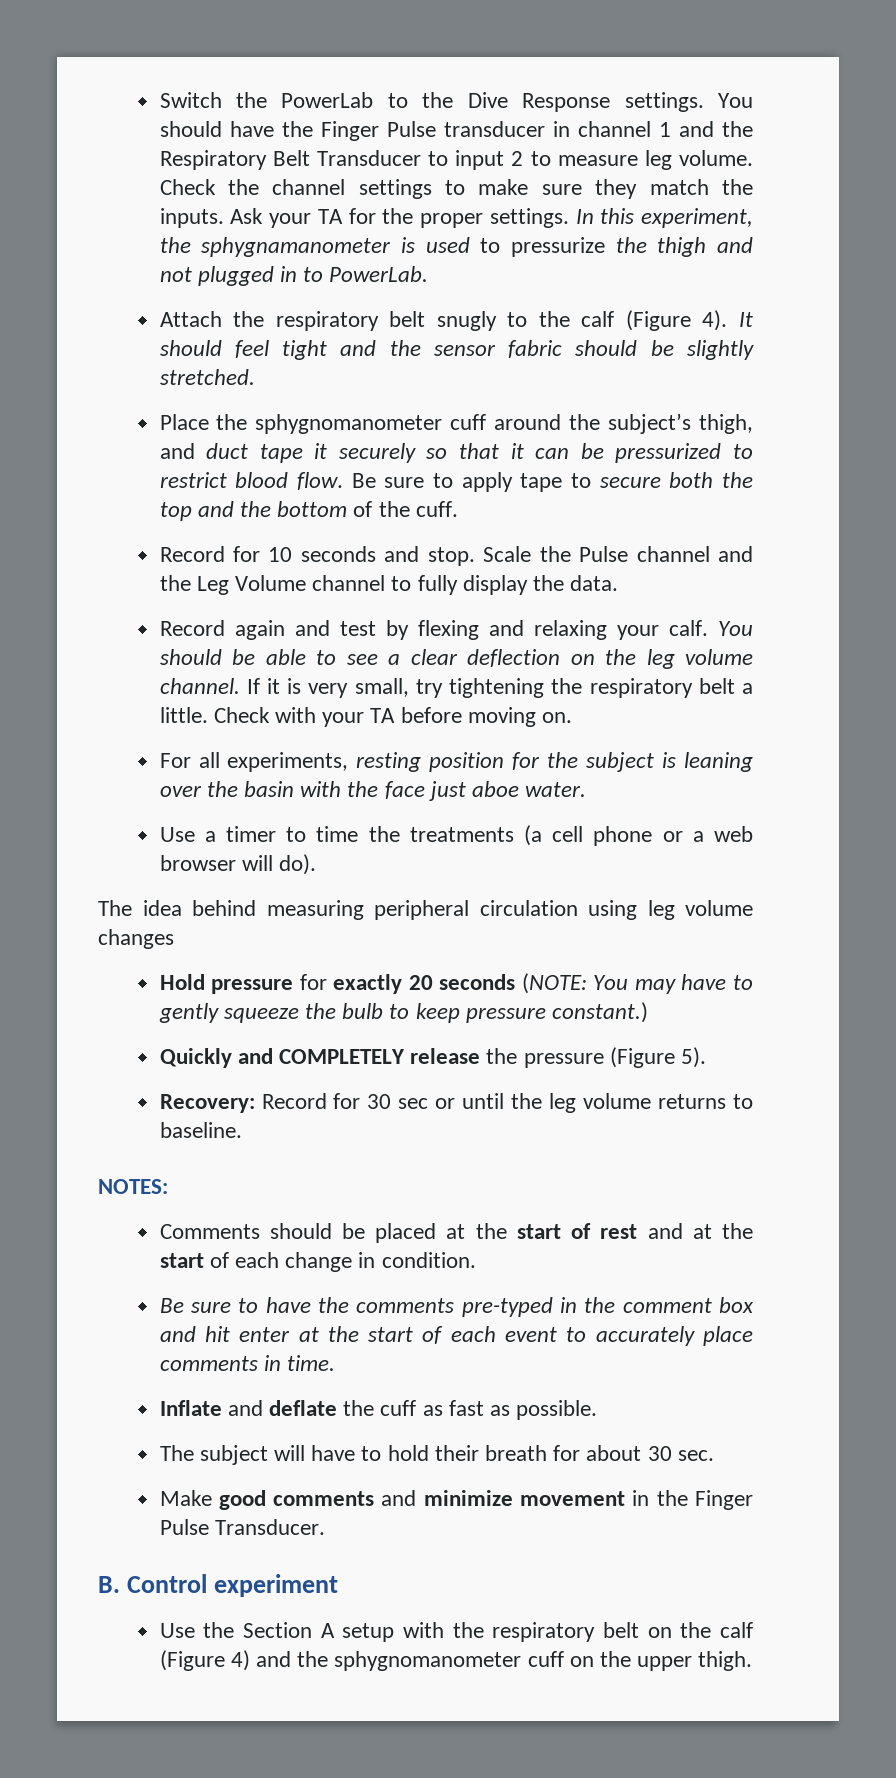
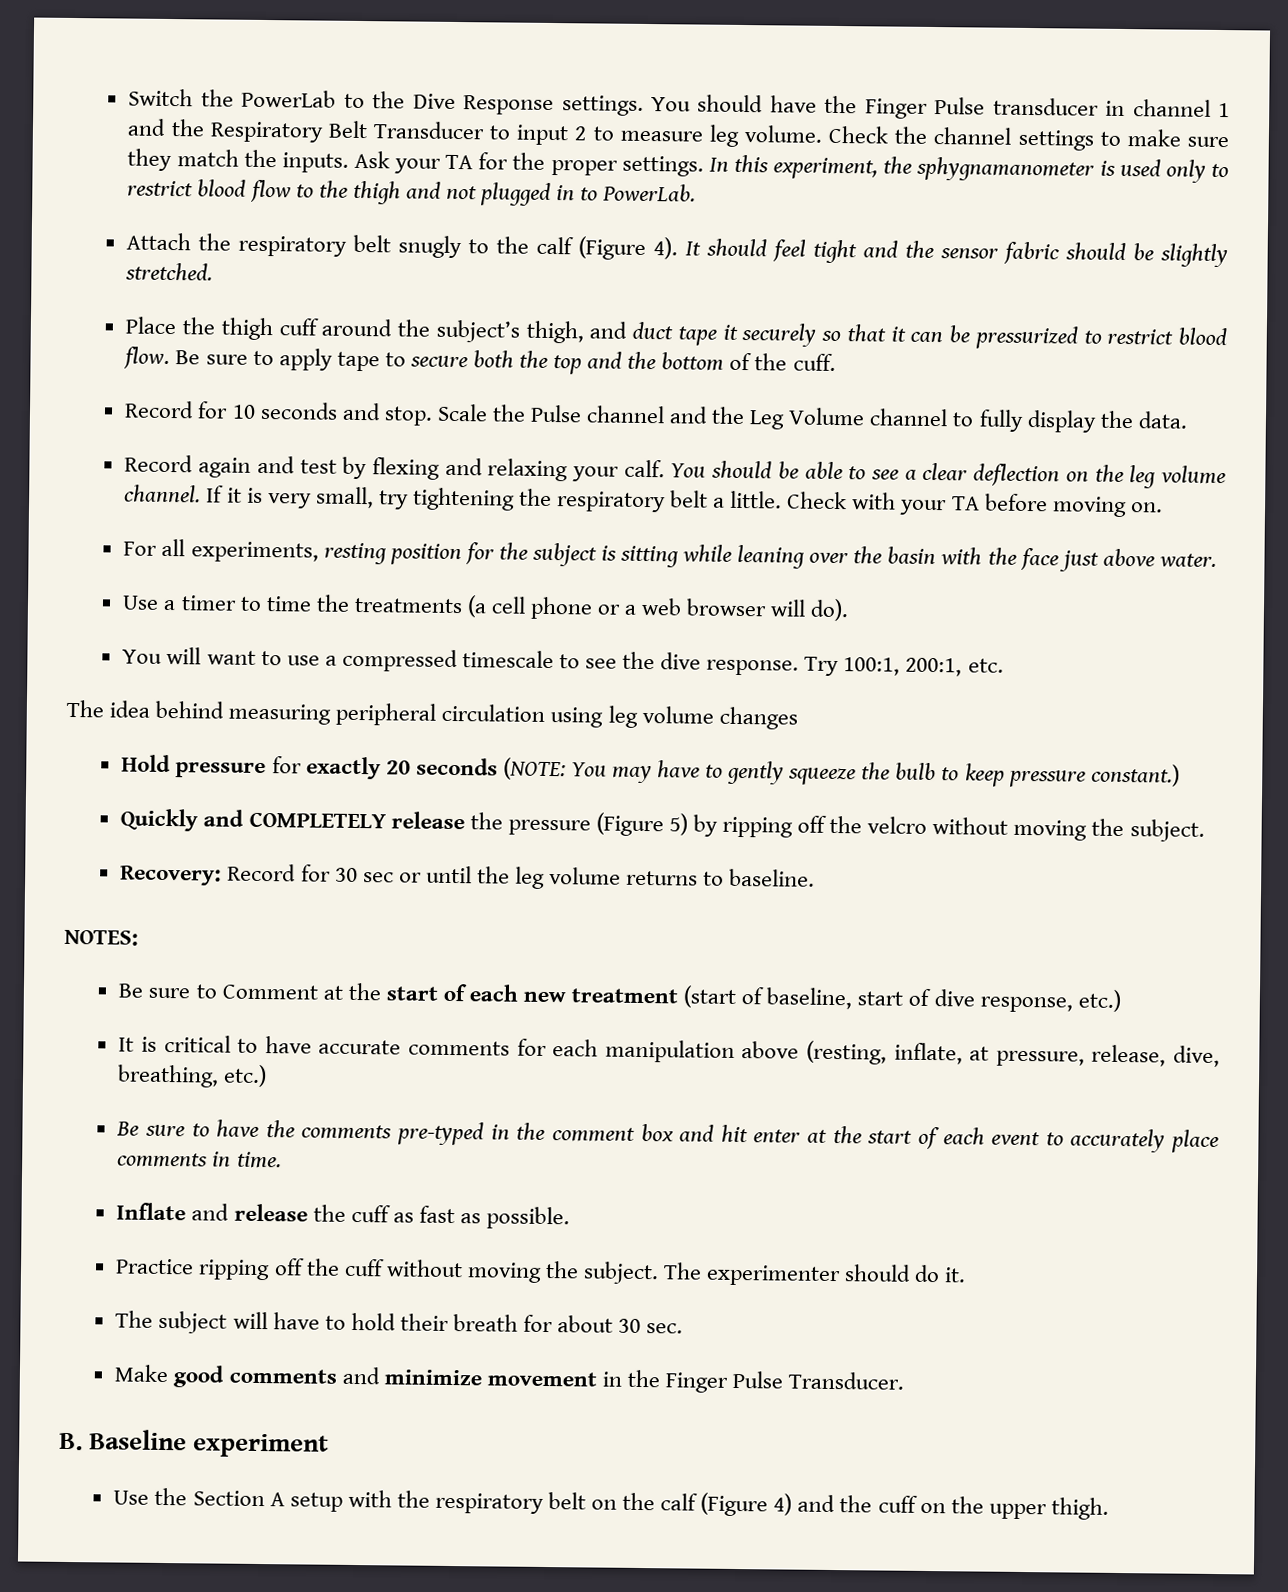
[480,237,605,257] to pressurize -> [1165,159,1229,183] [127,179,314,203] only to restrict blood flow to
[255,414,443,434] sphygnomanometer -> [220,317,273,341] thigh
(677, 760) none -> [620,544,733,568] sitting while
[472,781,520,797] aboe -> [1102,548,1155,567] above
(316, 864) none -> [122,646,1004,677] // You will want to use a compressed timescale to see the dive response. Try 100:1, 200:1, etc.
[681,1047,707,1068] 5). -> [668,813,1205,842] 5) by ripping off the velcro without moving the subject.
[159,1223,753,1243] [159,1252,476,1272] Comments should be placed at the start of rest and at the start of each change in condition. -> [118,982,1121,1013] [118,1034,1221,1068] [117,1064,268,1088] Be sure to Comment at the start of each new treatment (start of baseline, start of dive response, etc.) // It is critical to have accurate comments for each manipulation above (resting, inflate, at pressure, release, dive, breathing, etc.)
[268,1400,337,1416] deflate -> [233,1203,308,1222] release
(598, 1410) none -> [115,1258,967,1287] // Practice ripping off the cuff without moving the subject. The experimenter should do it.
[126,1574,207,1593] Control -> [89,1429,188,1451] Baseline
[334,1651,522,1671] sphygnomanometer -> (873, 1504) none

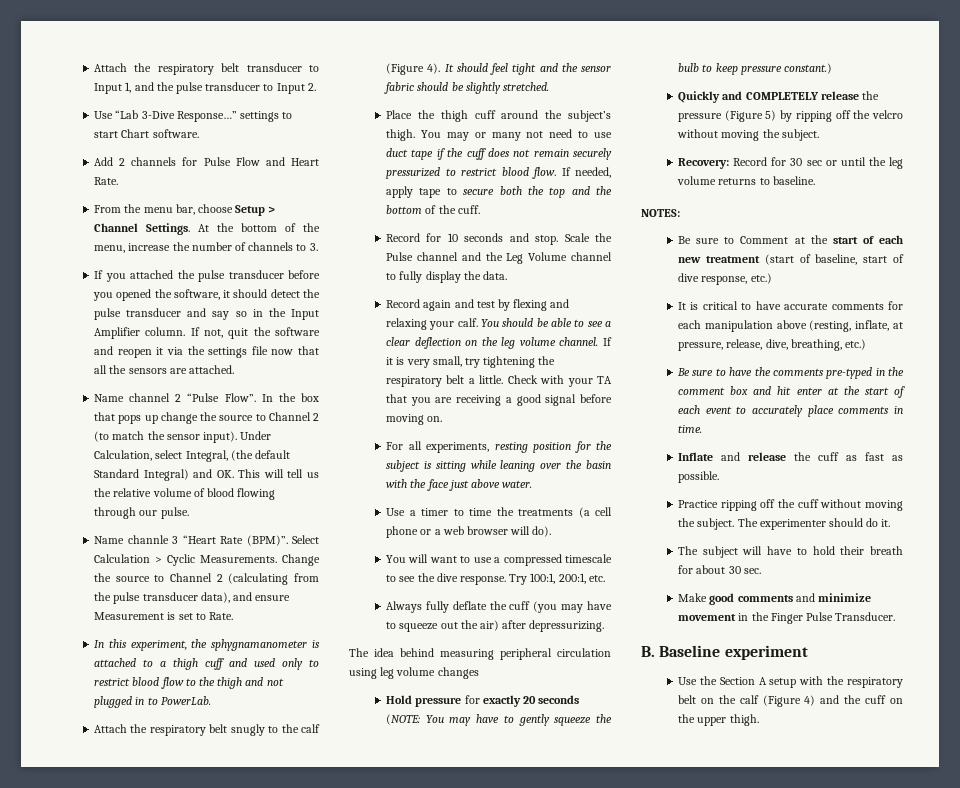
[128,88,1230,119] [127,118,1230,151] [127,148,704,177] Switch the PowerLab to the Dive Response settings. You should have the Finger Pulse transducer in channel 1 and the Respiratory Belt Transducer to input 2 to measure leg volume. Check the channel settings to make sure they match the inputs. Ask your TA for the proper settings. -> [94,63,319,75] [94,82,316,94] [94,110,293,122] [94,129,199,138] [94,157,319,166] [94,177,119,185] [94,204,276,216] [94,223,321,235] [94,242,318,253] [94,270,321,282] [93,289,320,301] [94,308,319,320] [94,327,320,339] [94,346,319,358] [94,365,234,374] [94,393,319,402] [94,412,320,424] [94,431,272,443] [94,450,290,462] [94,469,320,481] [94,488,276,500] [94,507,189,519] [94,535,320,546] [94,554,320,566] [94,573,319,585] [94,592,291,604] [94,612,233,620] Attach the respiratory belt transducer to Input 1, and the pulse transducer to Input 2. // Use “Lab 3-Dive Response…” settings to start Chart software. // Add 2 channels for Pulse Flow and Heart Rate. // From the menu bar, choose Setup > Channel Settings. At the bottom of the menu, increase the number of channels to 3. // If you attached the pulse transducer before you opened the software, it should detect the pulse transducer and say so in the Input Amplifier column. If not, quit the software and reopen it via the settings file now that all the sensors are attached. // Name channel 2 “Pulse Flow”. In the box that pops up change the source to Channel 2 (to match the sensor input). Under Calculation, select Integral, (the default Standard Integral) and OK. This will tell us the relative volume of blood flowing through our pulse. // Name channle 3 “Heart Rate (BPM)”. Select Calculation > Cyclic Measurements. Change the source to Channel 2 (calculating from the pulse transducer data), and ensure Measurement is set to Rate. //
(1116, 168) none -> [94,658,248,670] attached to a thigh cuff and
[525,320,971,347] thigh, and duct tape it securely so that it can be -> [386,129,612,141] [386,148,612,160] thigh. You may or many not need to use duct tape if the cuff does not remain securely
[175,350,274,366] Be sure to -> [561,167,611,178] If needed,
(980, 503) none -> [386,394,577,406] that you are receiving a good signal
(1004, 665) none -> [386,601,612,613] [386,620,605,632] // Always fully deflate the cuff (you may have to squeeze out the air) after depressurizing.

